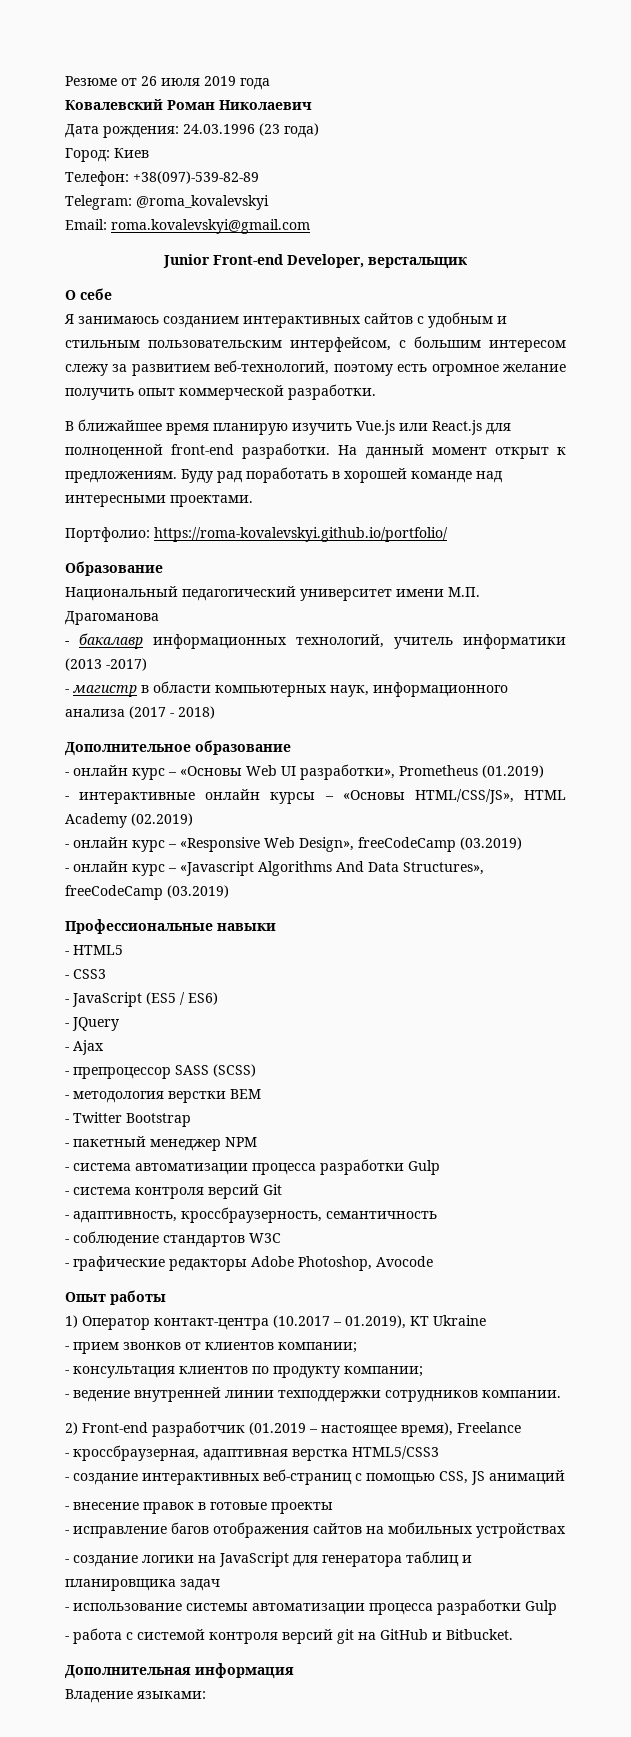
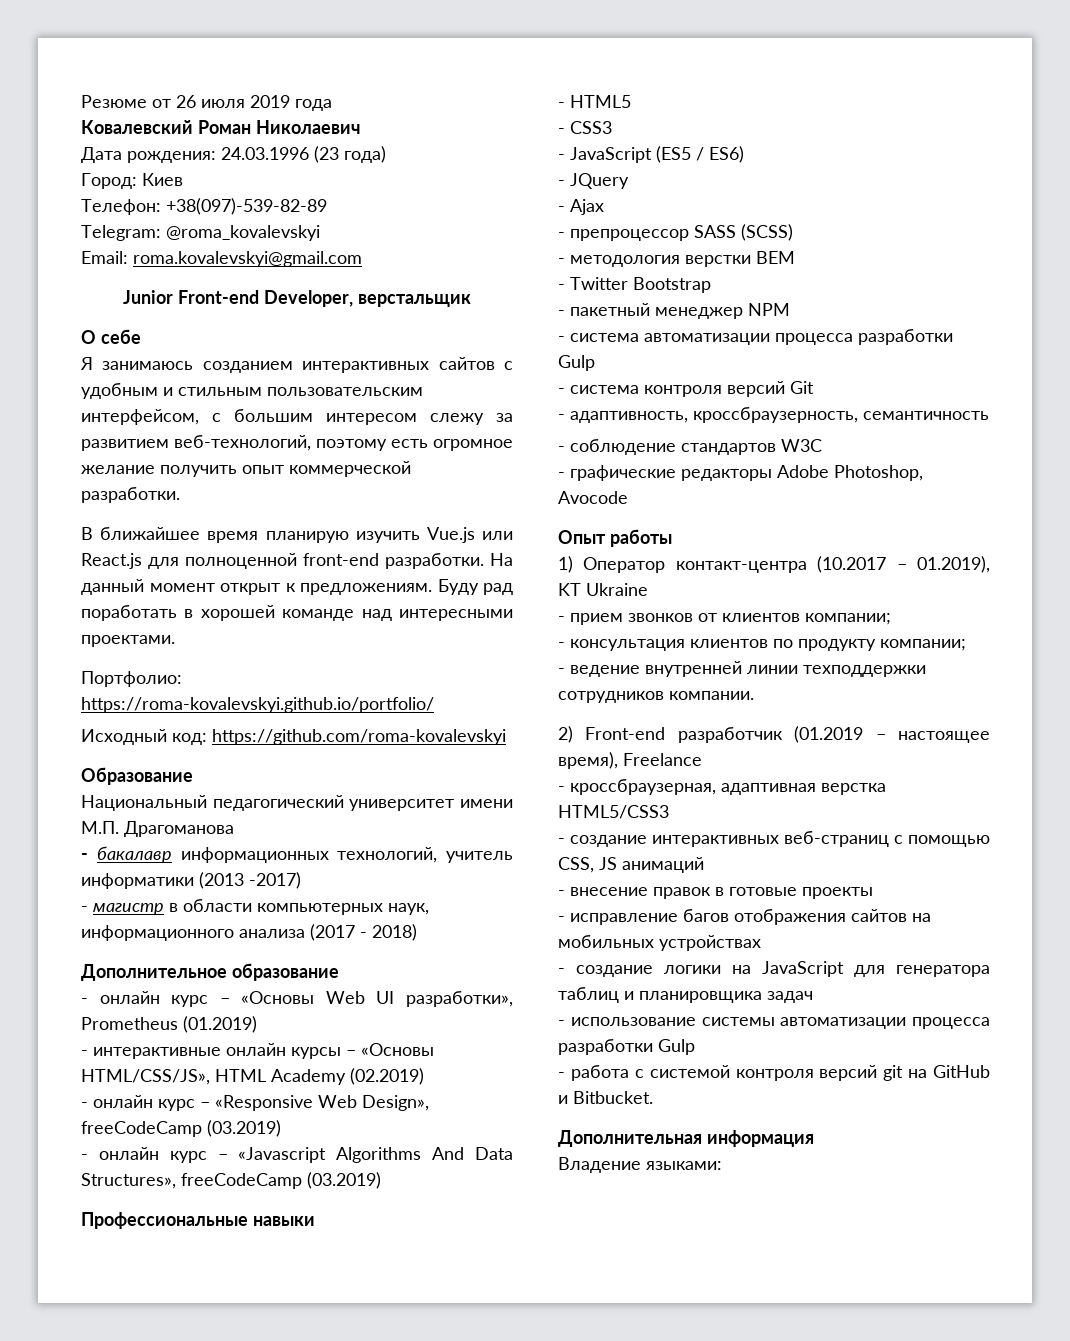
(448, 534) none -> [81,729,506,745] // Исходный код: https://github.com/roma-kovalevskyi

